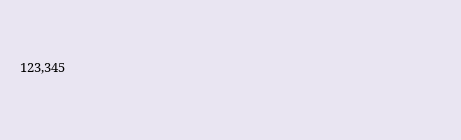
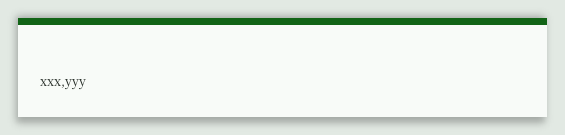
[20,63,65,74] 123,345 -> [40,79,86,90] xxx,yyy

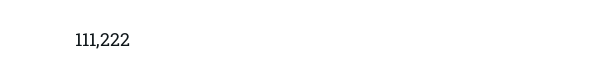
[40,79,86,90] xxx,yyy -> [75,33,130,49] 111,222

